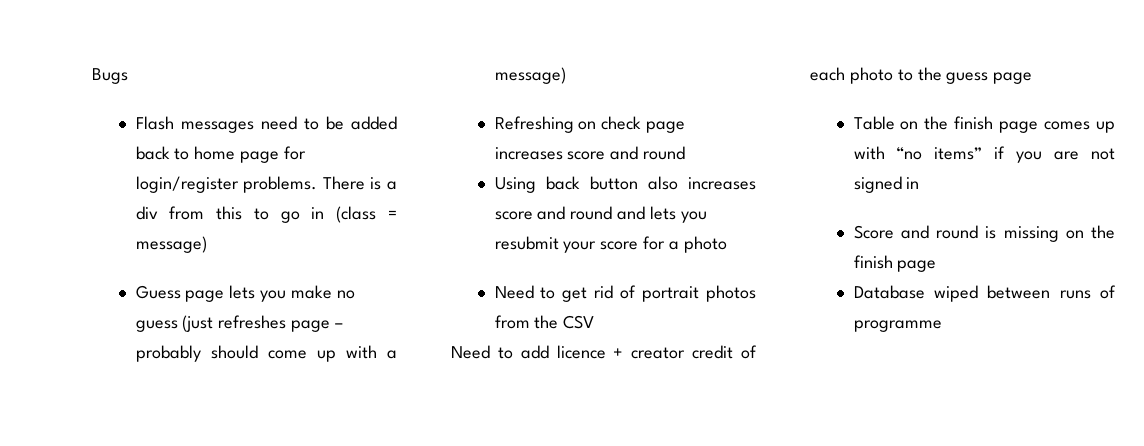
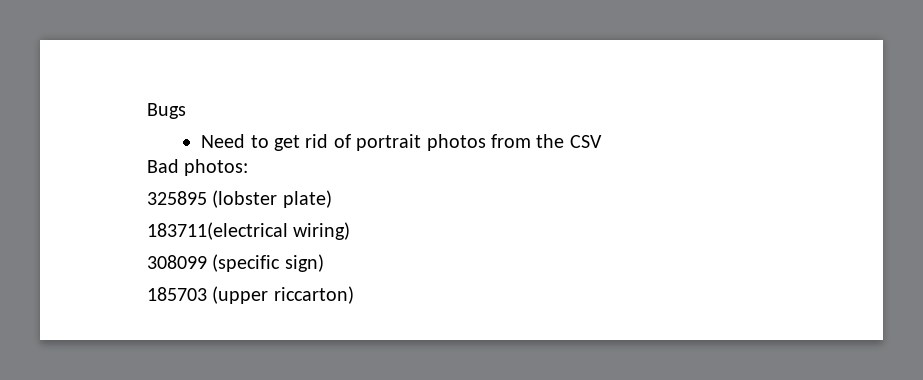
[135,116,397,133] [135,146,307,163] [135,176,398,193] [135,206,398,223] [135,236,207,253] [135,285,355,302] [135,315,344,332] [135,345,397,362] [494,67,566,84] [494,116,686,133] [494,146,686,160] [494,176,756,193] [494,206,707,223] [494,236,727,253] // Flash messages need to be added back to home page for login/register problems. There is a div from this to go in (class = message) // Guess page lets you make no guess (just refreshes page – probably should come up with a message) // Refreshing on check page increases score and round // Using back button also increases score and round and lets you resubmit your score for a photo -> (186, 111) none
[451,345,757,359] [810,67,1033,84] [853,116,1115,133] [853,146,1115,163] [853,176,920,193] [853,225,1115,242] [853,255,937,272] [853,285,1116,302] [853,320,942,332] Need to add licence + creator credit of each photo to the guess page // Table on the finish page comes up with “no items” if you are not signed in // Score and round is missing on the finish page // Database wiped between runs of programme -> [147,159,249,176] [147,190,332,208] [147,222,351,240] [147,254,324,272] [147,286,354,304] Bad photos: // 325895 (lobster plate) // 183711(electrical wiring) // 308099 (specific sign) // 185703 (upper riccarton)

